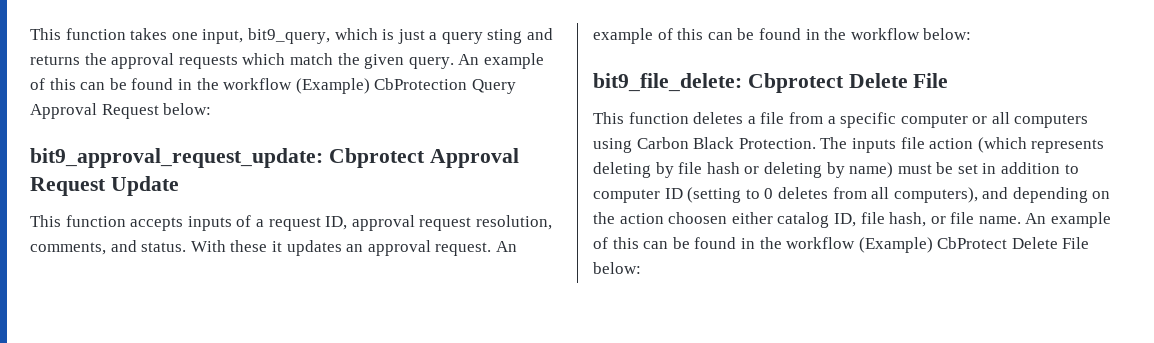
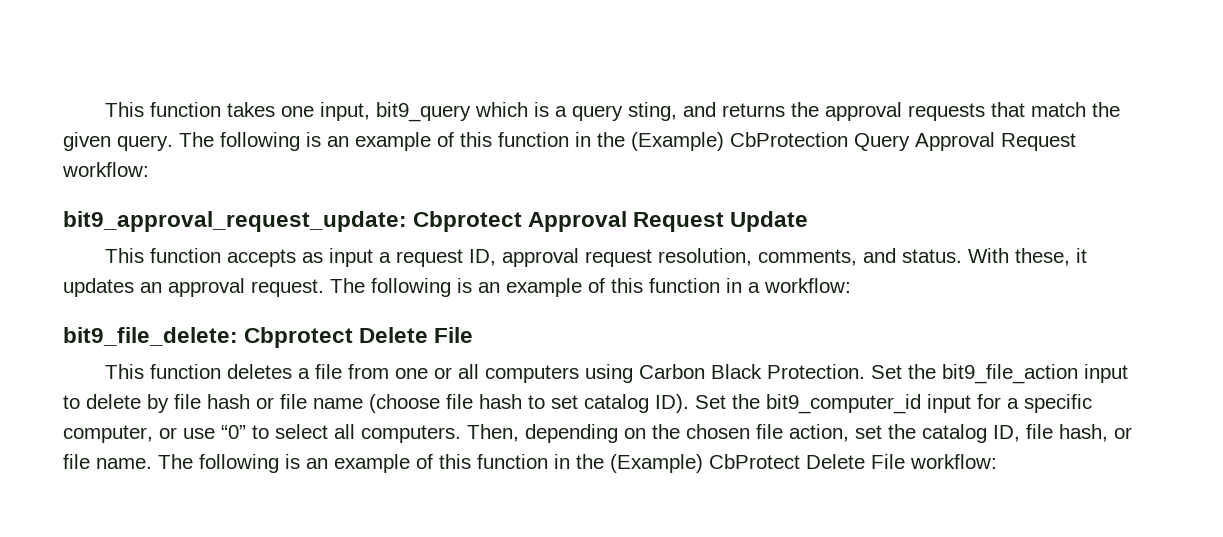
[247,28,330,44] bit9_query, -> [375,102,471,122] bit9_query
[397,29,425,44] just -> (549, 109) none
[487,29,523,44] sting -> [627,102,677,121] sting,
[242,53,286,65] which -> [990,102,1025,117] that
[458,53,544,69] [30,78,293,90] An example of this can be found in the workflow -> [179,132,625,151] The following is an example of this function in the
[163,103,212,115] below: -> [62,162,149,177] workflow:
[187,215,252,231] inputs of -> [301,248,373,267] as input
[230,240,268,252] these -> [1014,248,1070,266] these,
[495,241,517,252] [593,28,972,44] An example of this can be found in the workflow below: -> [330,278,851,297] The following is an example of this function in a workflow:
[827,112,968,128] a specific computer -> [394,368,428,379] one
[820,137,1105,153] [593,162,1079,178] [593,187,1111,203] [593,212,773,224] The inputs file action (which represents deleting by file hash or deleting by name) must be set in addition to computer ID (setting to 0 deletes from all computers), and depending on the action choosen either -> [870,364,1128,384] [63,394,1092,414] [63,424,916,443] Set the bit9_file_action input to delete by file hash or file name (choose file hash to set catalog ID). Set the bit9_computer_id input for a specific computer, or use “0” to select all computers. Then, depending on the chosen file action, set the
[1025,212,1112,228] [593,237,856,249] An example of this can be found in the workflow -> [158,454,604,473] The following is an example of this function in the
[593,262,641,274] below: -> [910,454,997,469] workflow:

